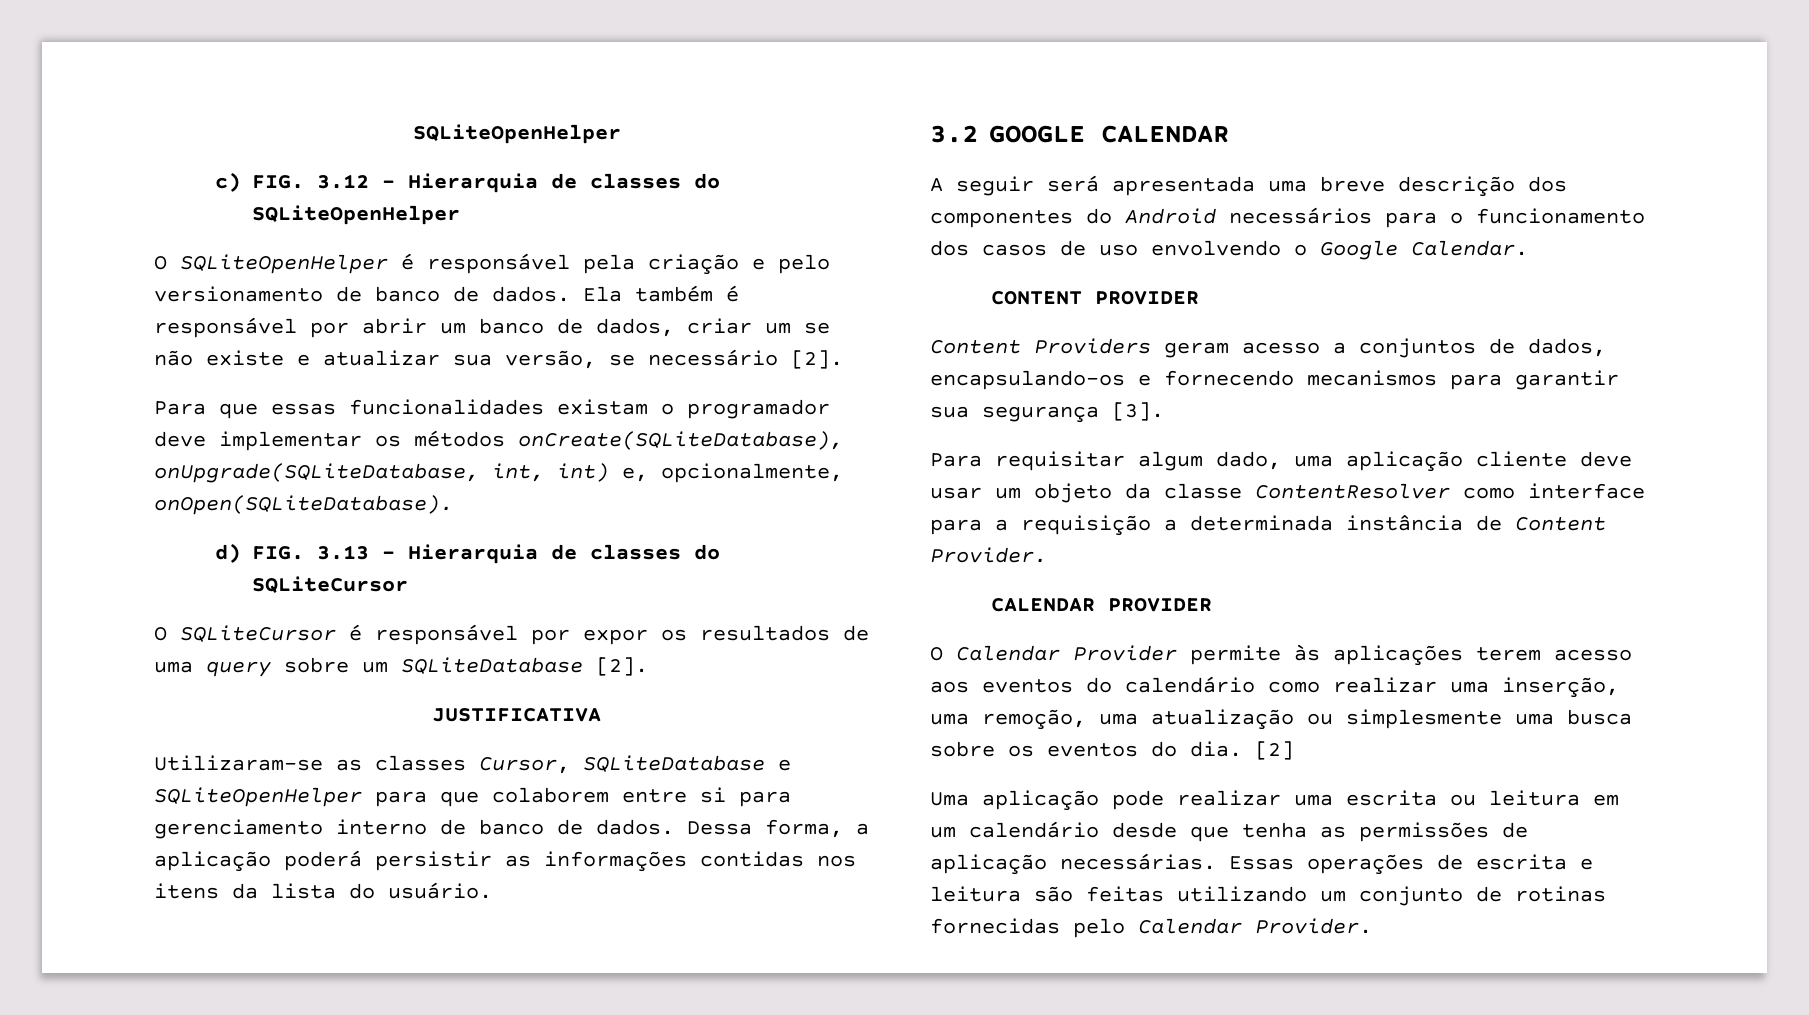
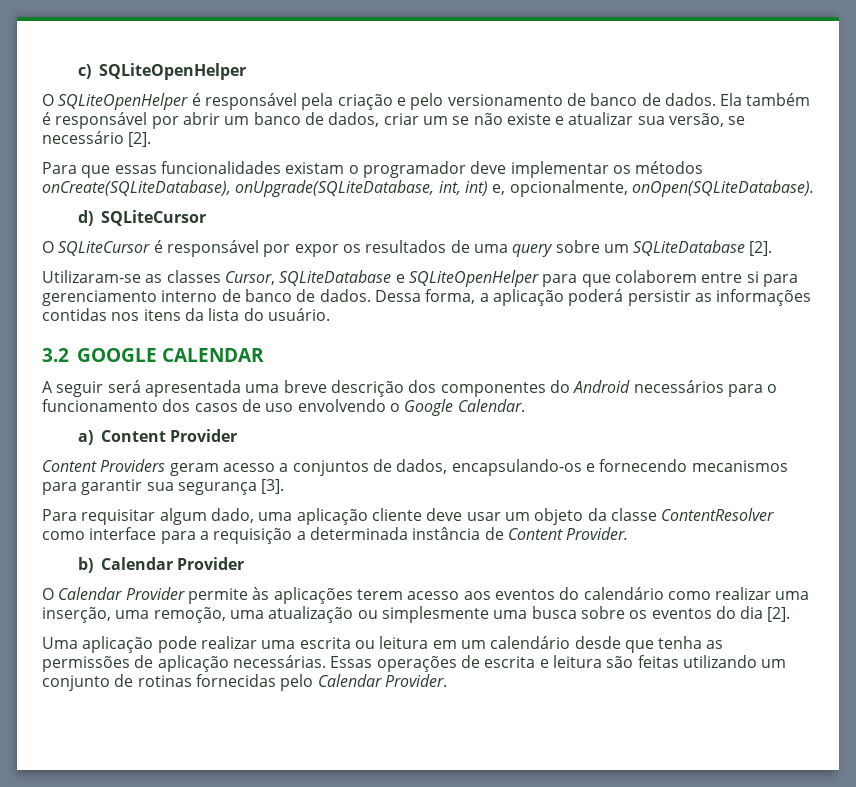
[412,124,621,144] [214,172,720,193] SQLiteOpenHelper // c) FIG. 3.12 – Hierarquia de classes do -> [77,64,91,79] c)
[251,544,720,564] FIG. 3.13 – Hierarquia de classes do -> (93, 218) none
[432,708,601,722] // JUSTIFICATIVA -> (773, 248) none
[990,291,1199,305] CONTENT PROVIDER -> [77,429,237,445] a) Content Provider
[990,598,1212,612] CALENDAR PROVIDER -> [77,557,244,573] b) Calendar Provider
[1190,741,1294,760] dia. [2] -> [740,606,791,622] dia [2].

